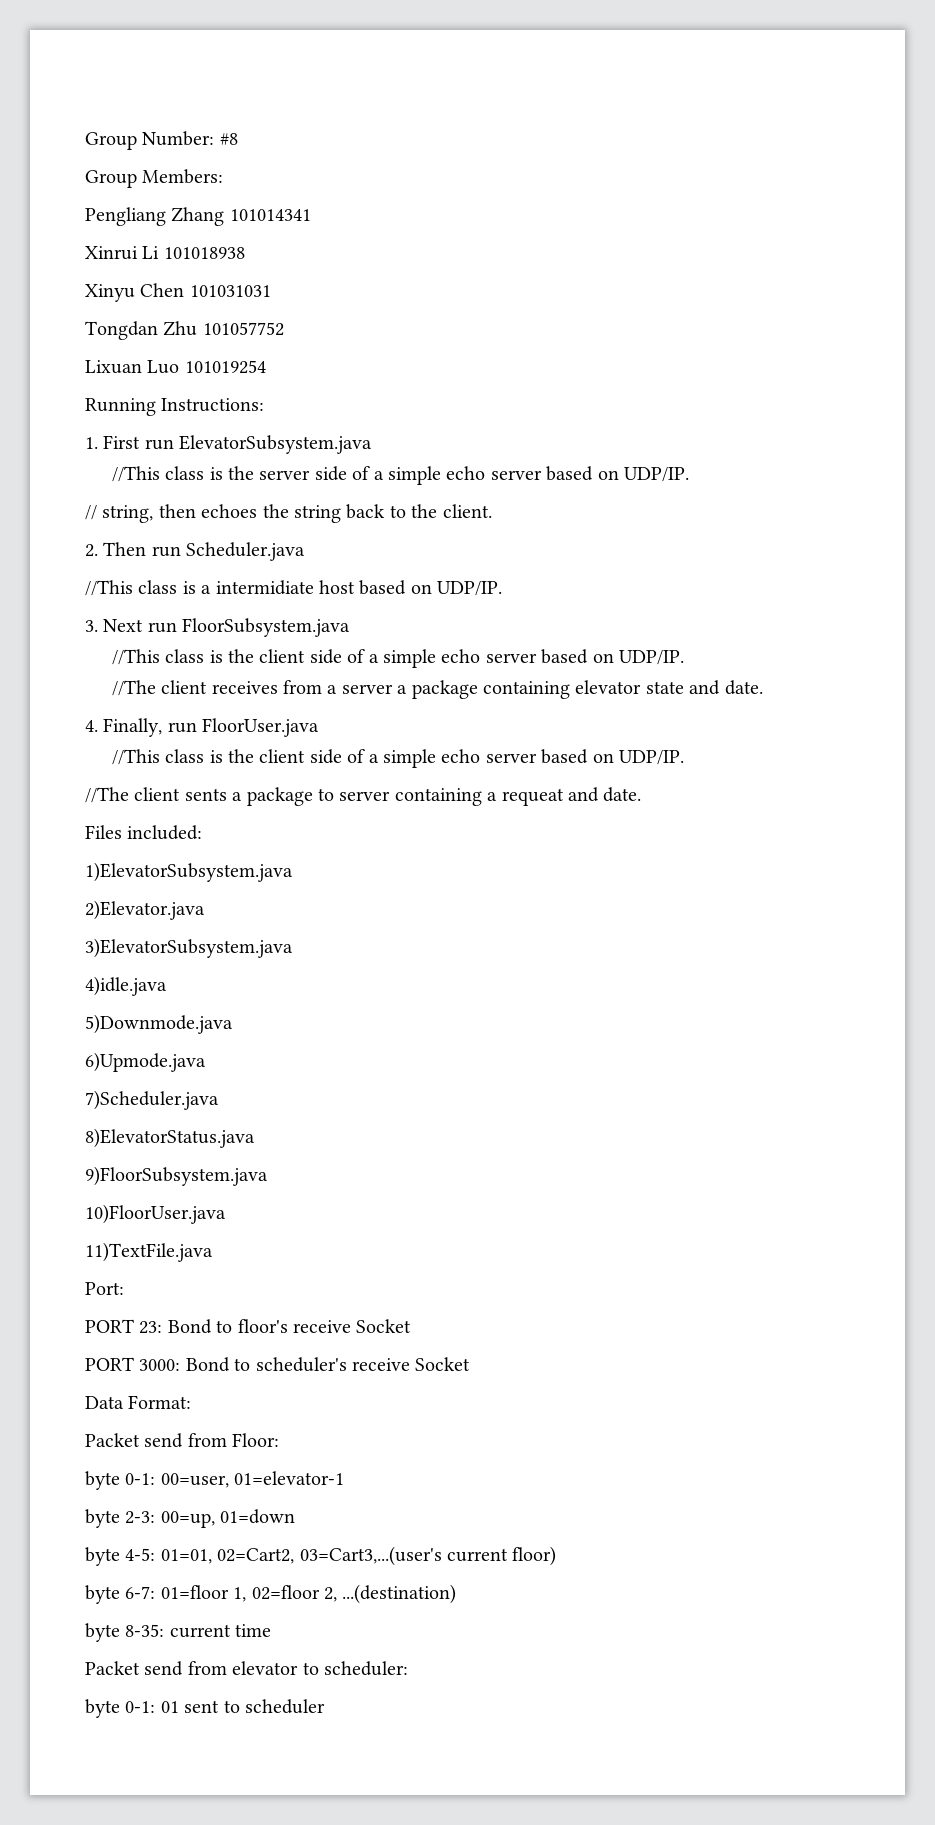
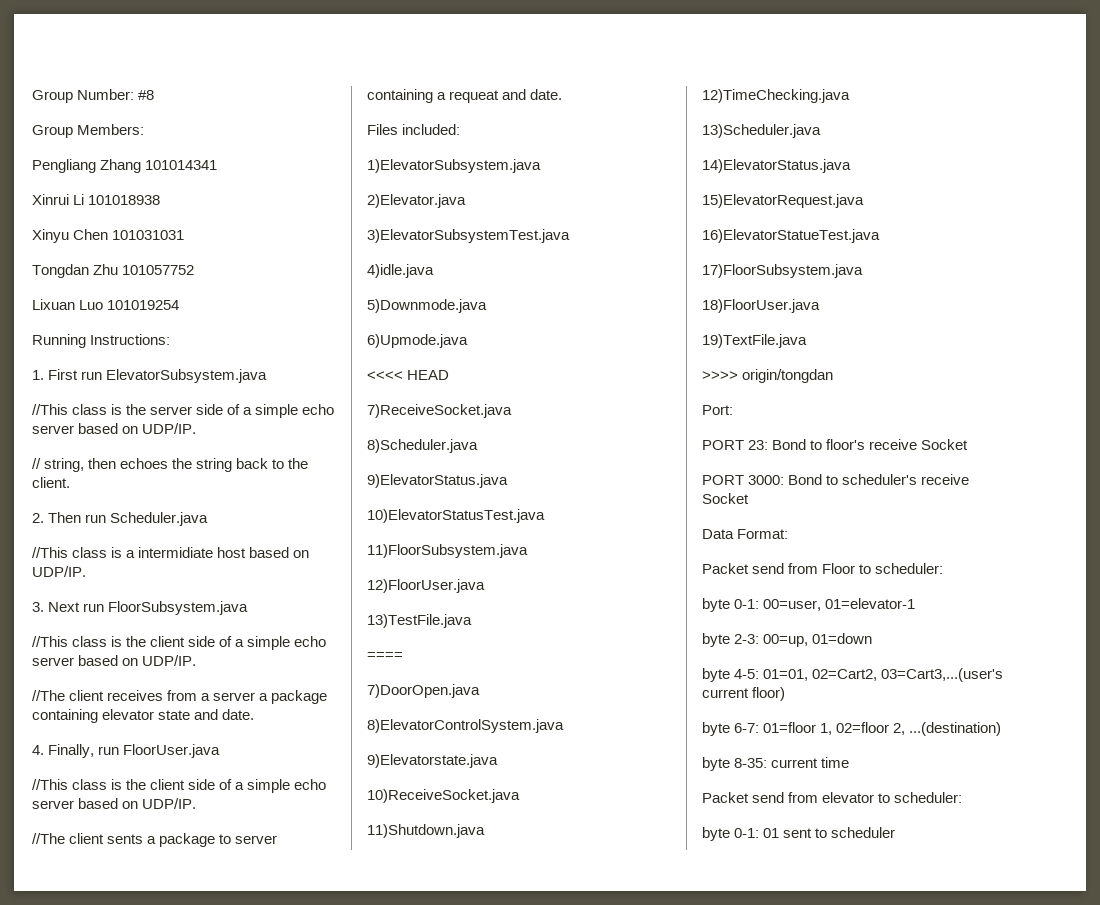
[85,938,293,958] 3)ElevatorSubsystem.java -> [367,229,570,243] 3)ElevatorSubsystemTest.java
[85,1090,219,1110] [85,1128,255,1148] [85,1166,268,1186] [85,1204,226,1224] [85,1242,213,1262] 7)Scheduler.java // 8)ElevatorStatus.java // 9)FloorSubsystem.java // 10)FloorUser.java // 11)TextFile.java -> [367,370,450,380] [367,404,512,418] [367,439,478,453] [367,474,508,488] [367,509,545,523] [367,544,528,558] [367,579,485,593] [367,614,472,628] [367,652,403,660] [367,684,480,698] [367,719,564,733] [367,754,498,768] [367,789,520,803] [367,824,485,838] [702,89,850,103] [702,124,821,138] [702,159,851,173] [702,194,864,208] [702,229,880,243] [702,264,863,278] [702,299,820,313] [702,334,807,348] [702,369,834,383] <<<< HEAD // 7)ReceiveSocket.java // 8)Scheduler.java // 9)ElevatorStatus.java // 10)ElevatorStatusTest.java // 11)FloorSubsystem.java // 12)FloorUser.java // 13)TestFile.java // ==== // 7)DoorOpen.java // 8)ElevatorControlSystem.java // 9)Elevatorstate.java // 10)ReceiveSocket.java // 11)Shutdown.java // 12)TimeChecking.java // 13)Scheduler.java // 14)ElevatorStatus.java // 15)ElevatorRequest.java // 16)ElevatorStatueTest.java // 17)FloorSubsystem.java // 18)FloorUser.java // 19)TextFile.java // >>>> origin/tongdan
[232,1433,280,1447] Floor: -> [822,563,944,574] Floor to scheduler:

